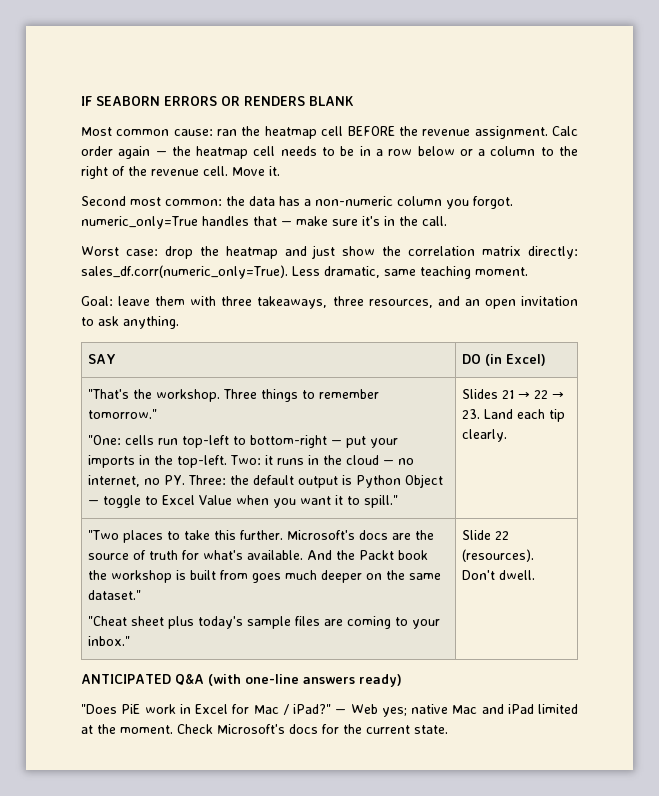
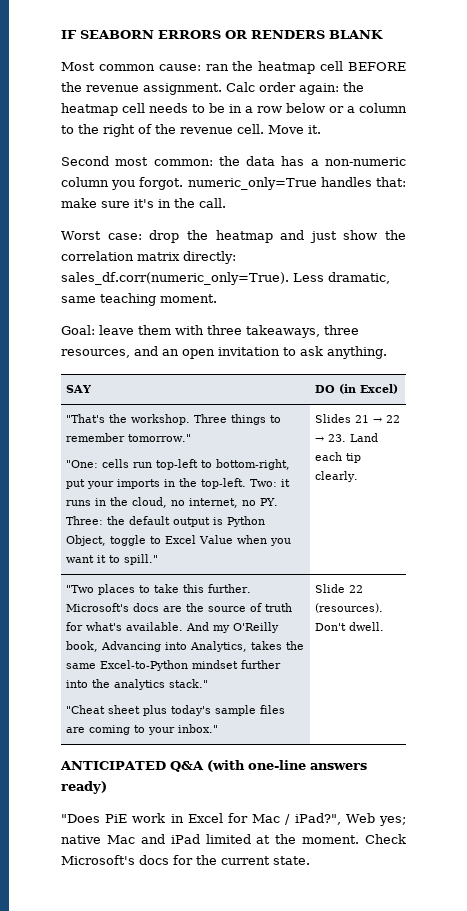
[118,146,167,159] again — -> [299,83,339,95] again:
[253,216,292,226] that — -> [376,177,406,187] that:
[250,435,343,448] bottom-right — -> [216,459,291,470] bottom-right,
[346,455,395,465] cloud — -> [132,497,168,508] cloud,
[405,474,444,488] [88,500,100,505] Object — -> [66,535,107,546] Object,
[336,550,429,560] [88,570,442,583] [88,590,142,600] the Packt book the workshop is built from goes much deeper on the same dataset." -> [213,622,280,633] [66,641,305,652] [66,660,282,671] [66,679,209,690] my O'Reilly book, Advancing into Analytics, takes the same Excel-to-Python mindset further into the analytics stack."
[293,704,347,714] iPad?" — -> [294,813,341,825] iPad?",

